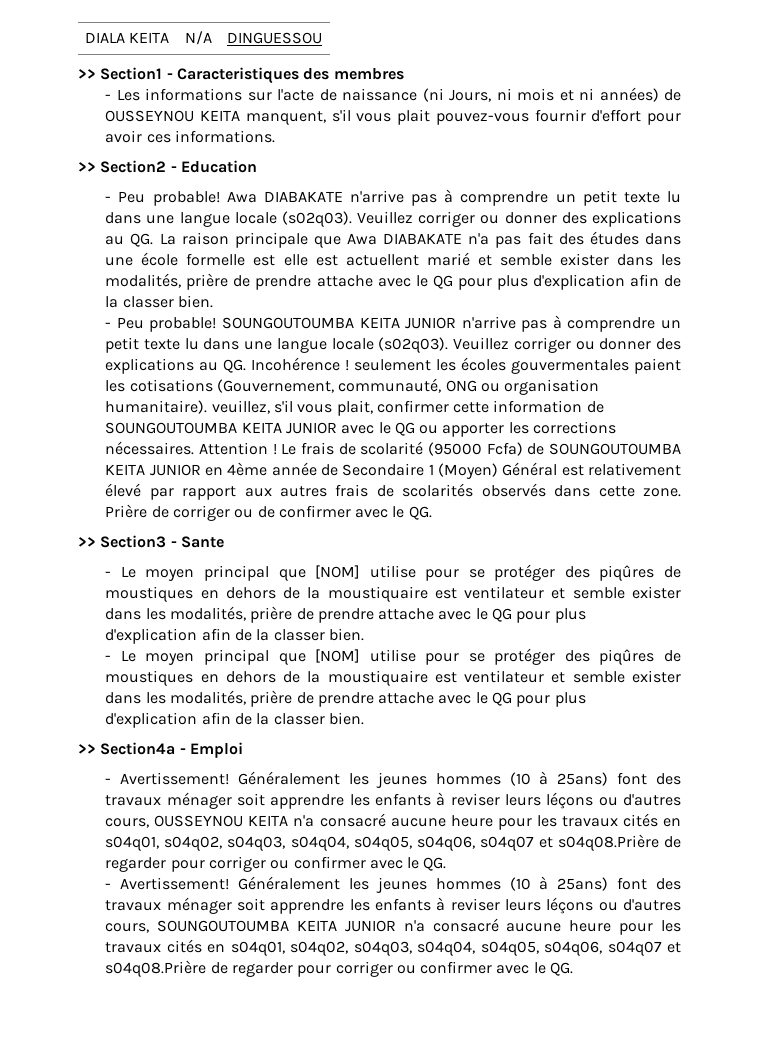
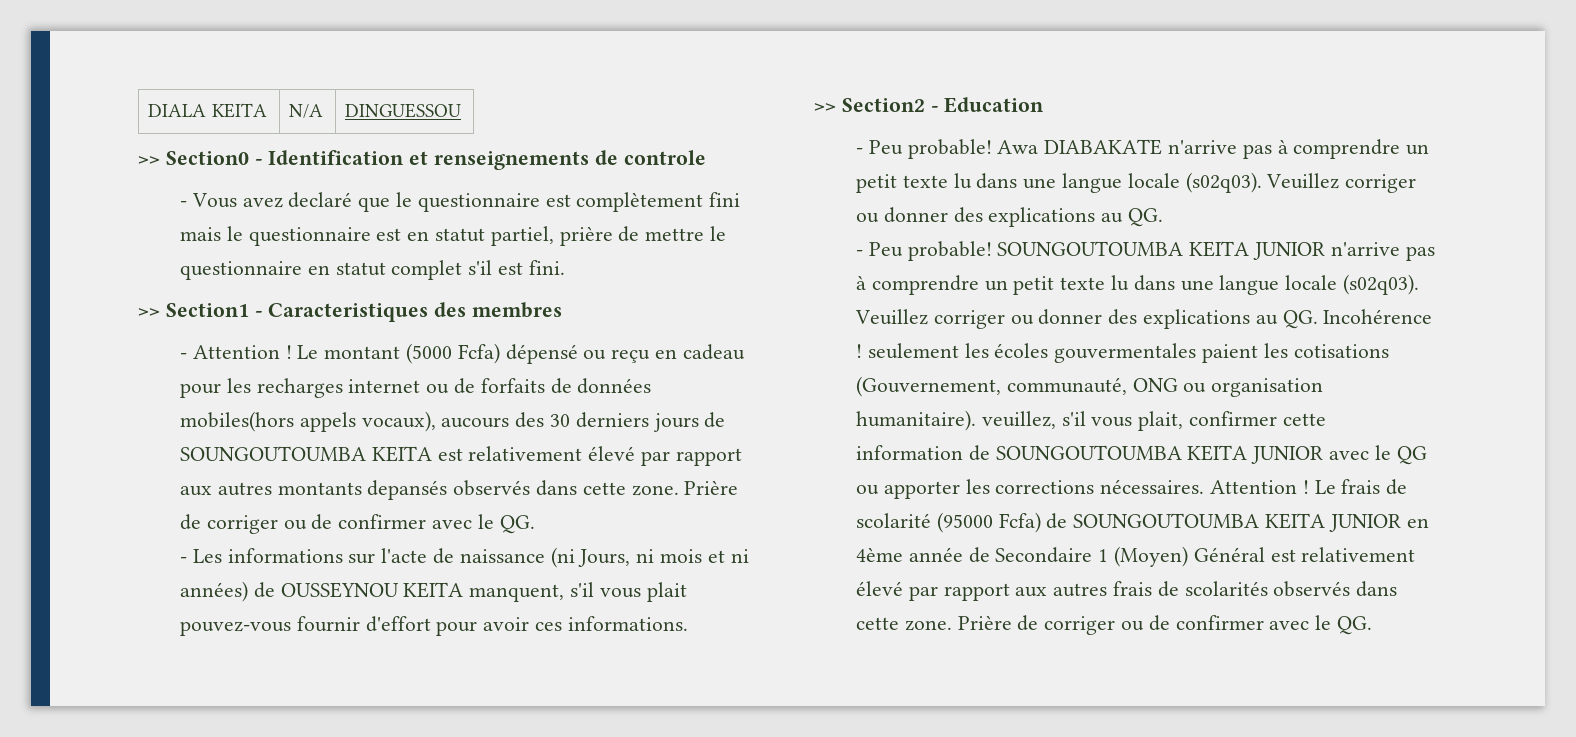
(322, 38) none -> [138,150,706,170] [179,192,741,212] [179,226,726,246] [179,260,565,280] // >> Section0 - Identification et renseignements de controle // - Vous avez declaré que le questionnaire est complètement fini mais le questionnaire est en statut partiel, prière de mettre le questionnaire en statut complet s'il est fini.
(404, 74) none -> [179,343,745,364] [179,378,652,398] [179,411,726,432] [179,446,742,466] [179,480,739,500] [179,514,535,534] // - Attention ! Le montant (5000 Fcfa) dépensé ou reçu en cadeau pour les recharges internet ou de forfaits de données mobiles(hors appels vocaux), aucours des 30 derniers jours de SOUNGOUTOUMBA KEITA est relativement élevé par rapport aux autres montants depansés observés dans cette zone. Prière de corriger ou de confirmer avec le QG.
[159,231,681,248] [105,252,681,266] [105,273,681,290] [105,295,213,308] La raison principale que Awa DIABAKATE n'a pas fait des études dans une école formelle est elle est actuellent marié et semble exister dans les modalités, prière de prendre attache avec le QG pour plus d'explication afin de la classer bien. -> (1163, 217) none
[78,535,224,548] [105,564,681,581] [105,586,681,602] [105,606,586,623] [105,628,364,644] [105,648,681,665] [105,670,681,686] [105,690,586,707] [105,712,364,728] [78,742,243,758] [105,771,681,788] [105,792,681,809] [105,813,681,830] [105,834,681,851] [105,856,447,872] [105,876,681,893] [105,897,681,914] [105,918,681,935] [105,939,681,956] [105,960,574,977] // >> Section3 - Sante // - Le moyen principal que [NOM] utilise pour se protéger des piqûres de moustiques en dehors de la moustiquaire est ventilateur et semble exister dans les modalités, prière de prendre attache avec le QG pour plus d'explication afin de la classer bien. // - Le moyen principal que [NOM] utilise pour se protéger des piqûres de moustiques en dehors de la moustiquaire est ventilateur et semble exister dans les modalités, prière de prendre attache avec le QG pour plus d'explication afin de la classer bien. // >> Section4a - Emploi // - Avertissement! Généralement les jeunes hommes (10 à 25ans) font des travaux ménager soit apprendre les enfants à reviser leurs léçons ou d'autres cours, OUSSEYNOU KEITA n'a consacré aucune heure pour les travaux cités en s04q01, s04q02, s04q03, s04q04, s04q05, s04q06, s04q07 et s04q08.Prière de regarder pour corriger ou confirmer avec le QG. // - Avertissement! Généralement les jeunes hommes (10 à 25ans) font des travaux ménager soit apprendre les enfants à reviser leurs léçons ou d'autres cours, SOUNGOUTOUMBA KEITA JUNIOR n'a consacré aucune heure pour les travaux cités en s04q01, s04q02, s04q03, s04q04, s04q05, s04q06, s04q07 et s04q08.Prière de regarder pour corriger ou confirmer avec le QG. -> (1372, 625) none

